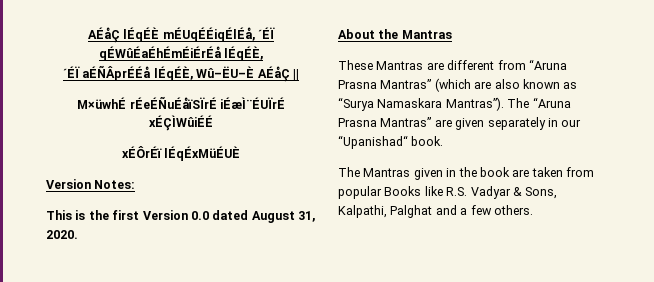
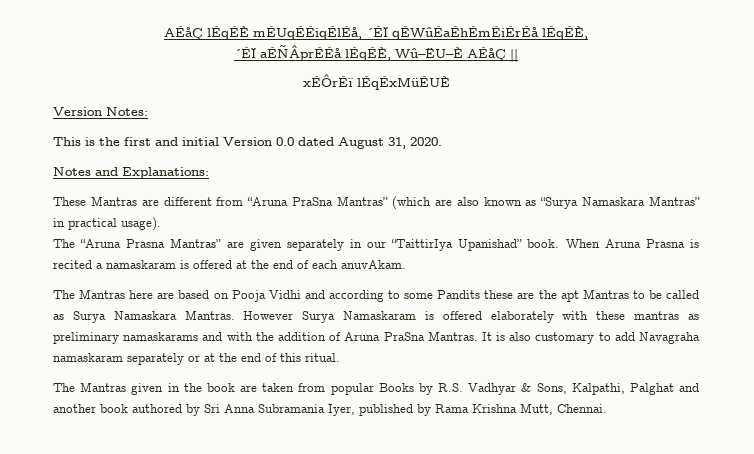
[77,96,285,109] [149,115,213,131] // M×üwhÉ rÉeÉÑuÉåïSÏrÉ iÉæÌ¨ÉUÏrÉ xÉÇÌWûiÉÉ -> (518, 55) none
(140, 215) none -> [155,137,219,146] and initial
[338,29,452,39] About the Mantras -> [53,167,209,179] Notes and Explanations:
[338,80,377,89] Prasna -> [292,197,334,206] PraSna
[445,97,504,111] Mantras”). -> [649,196,701,206] [53,217,161,231] Mantras” in practical usage). //
[338,135,408,149] “Upanishad“ -> [391,239,523,251] “TaittirIya Upanishad”
(444, 141) none -> [565,239,699,248] [53,260,406,269] [53,289,700,302] [53,310,699,323] [53,331,700,344] [53,353,340,365] When Aruna Prasna is recited a namaskaram is offered at the end of each anuvAkam. // The Mantras here are based on Pooja Vidhi and according to some Pandits these are the apt Mantras to be called as Surya Namaskara Mantras. However Surya Namaskaram is offered elaborately with these mantras as preliminary namaskarams and with the addition of Aruna PraSna Mantras. It is also customary to add Navagraha namaskaram separately or at the end of this ritual.
[424,186,511,199] like R.S. Vadyar -> [418,383,517,395] by R.S. Vadhyar
[460,205,533,215] a few others. -> [53,403,607,416] another book authored by Sri Anna Subramania Iyer, published by Rama Krishna Mutt, Chennai.

